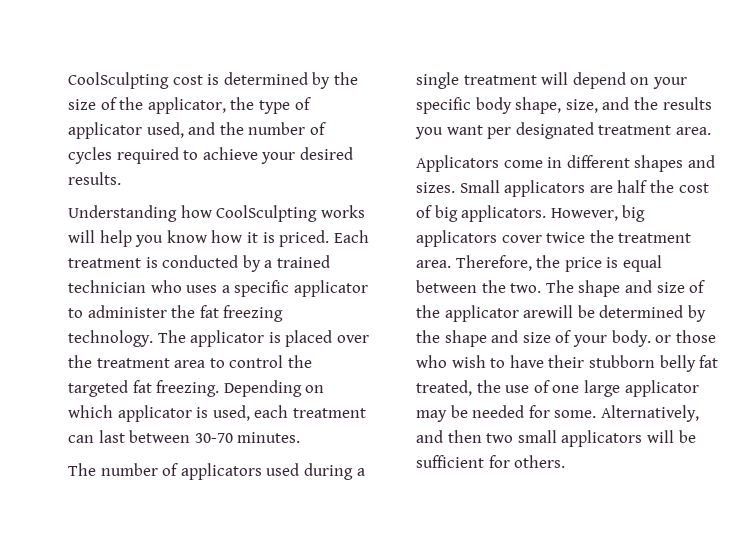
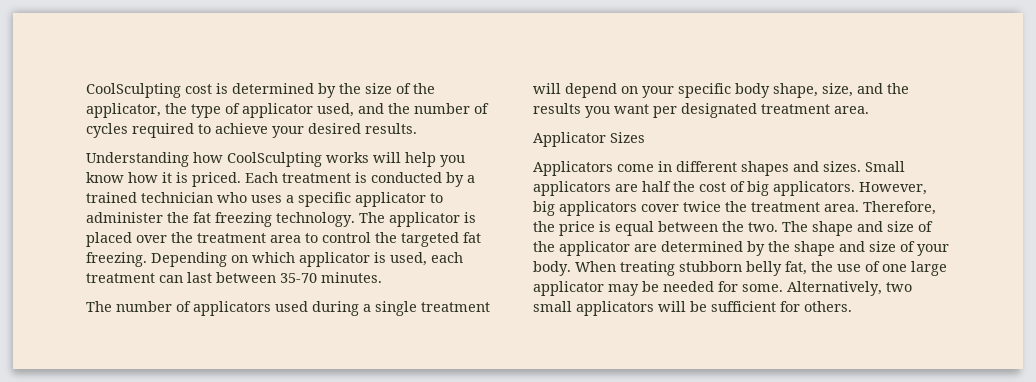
[194,433,233,443] 30-70 -> [280,273,317,283] 35-70
(711, 131) none -> [533,132,645,147] // Applicator Sizes
[523,305,595,318] arewill be -> [634,244,657,252] are
[655,330,716,343] [416,355,719,372] [416,380,472,396] or those who wish to have their stubborn belly fat treated, -> [575,261,807,276] When treating stubborn belly fat,
[416,430,482,443] and then -> (882, 288) none

